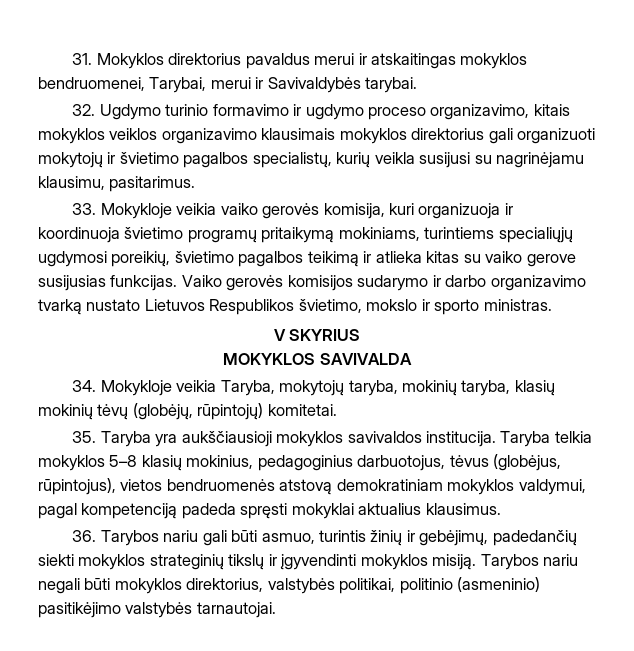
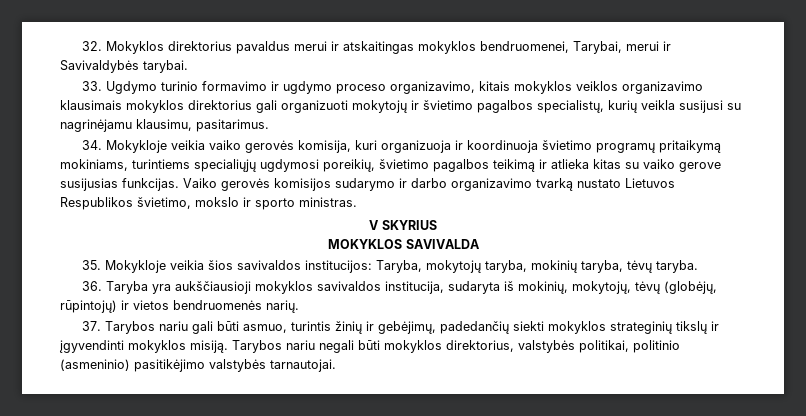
[72,53,93,65] 31. -> [81,41,102,51] 32.
[72,104,96,116] 32. -> [81,81,102,91] 33.
[72,203,97,215] 33. -> [81,140,102,150] 34.
[72,380,217,396] 34. Mokykloje veikia -> [81,260,372,273] 35. Mokykloje veikia šios savivaldos institucijos:
[514,380,555,396] [38,403,337,420] [72,431,97,443] klasių mokinių tėvų (globėjų, rūpintojų) komitetai. // 35. -> [626,260,698,273] [81,281,102,291] tėvų taryba. // 36.
[425,431,592,447] [38,454,562,471] [38,478,586,495] [38,503,501,519] [72,530,97,542] institucija. Taryba telkia mokyklos 5–8 klasių mokinius, pedagoginius darbuotojus, tėvus (globėjus, rūpintojus), vietos bendruomenės atstovą demokratiniam mokyklos valdymui, pagal kompetenciją padeda spręsti mokyklai aktualius klausimus. // 36. -> [384,281,717,294] [60,300,299,313] [81,321,101,331] institucija, sudaryta iš mokinių, mokytojų, tėvų (globėjų, rūpintojų) ir vietos bendruomenės narių. // 37.

